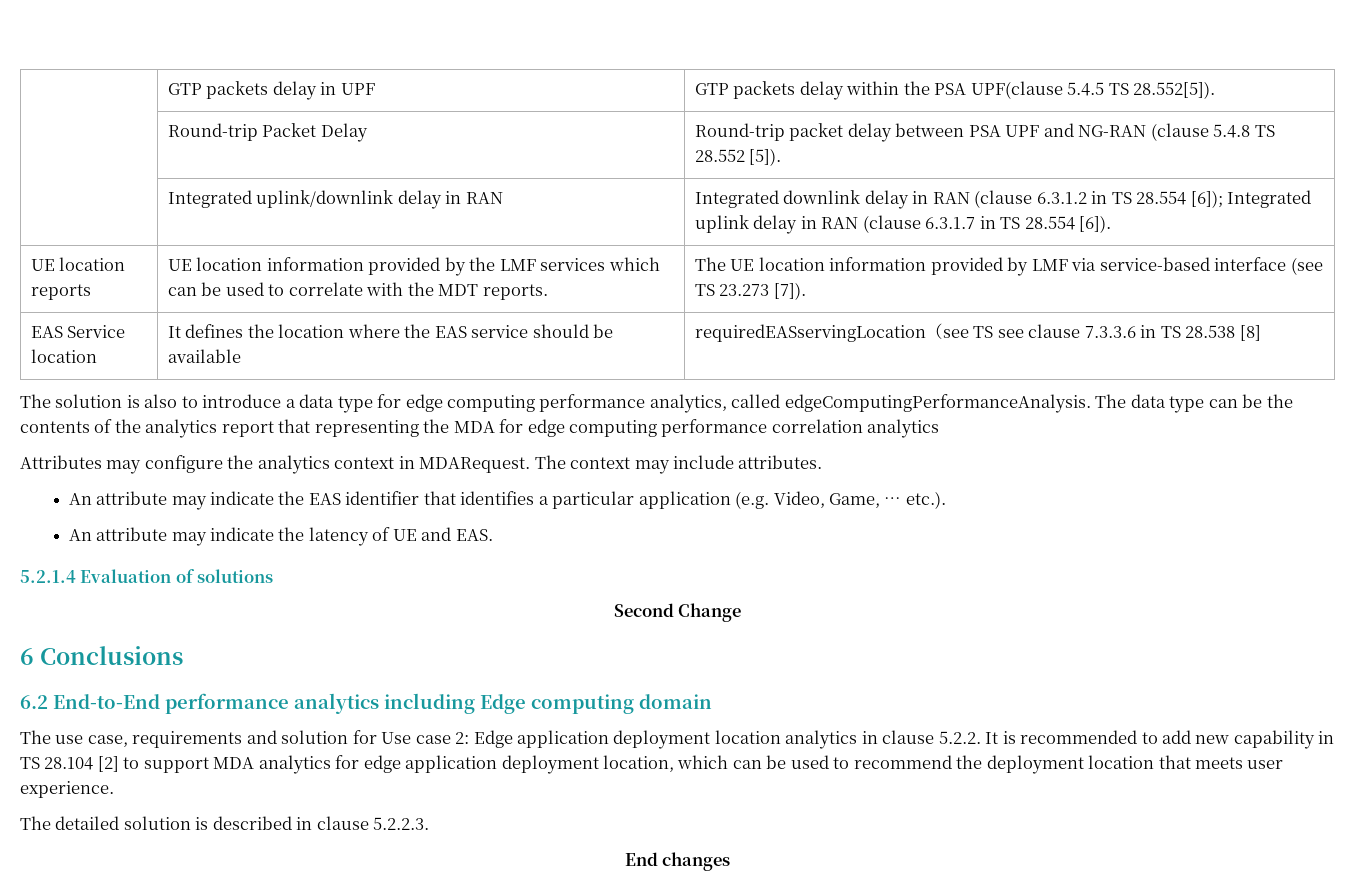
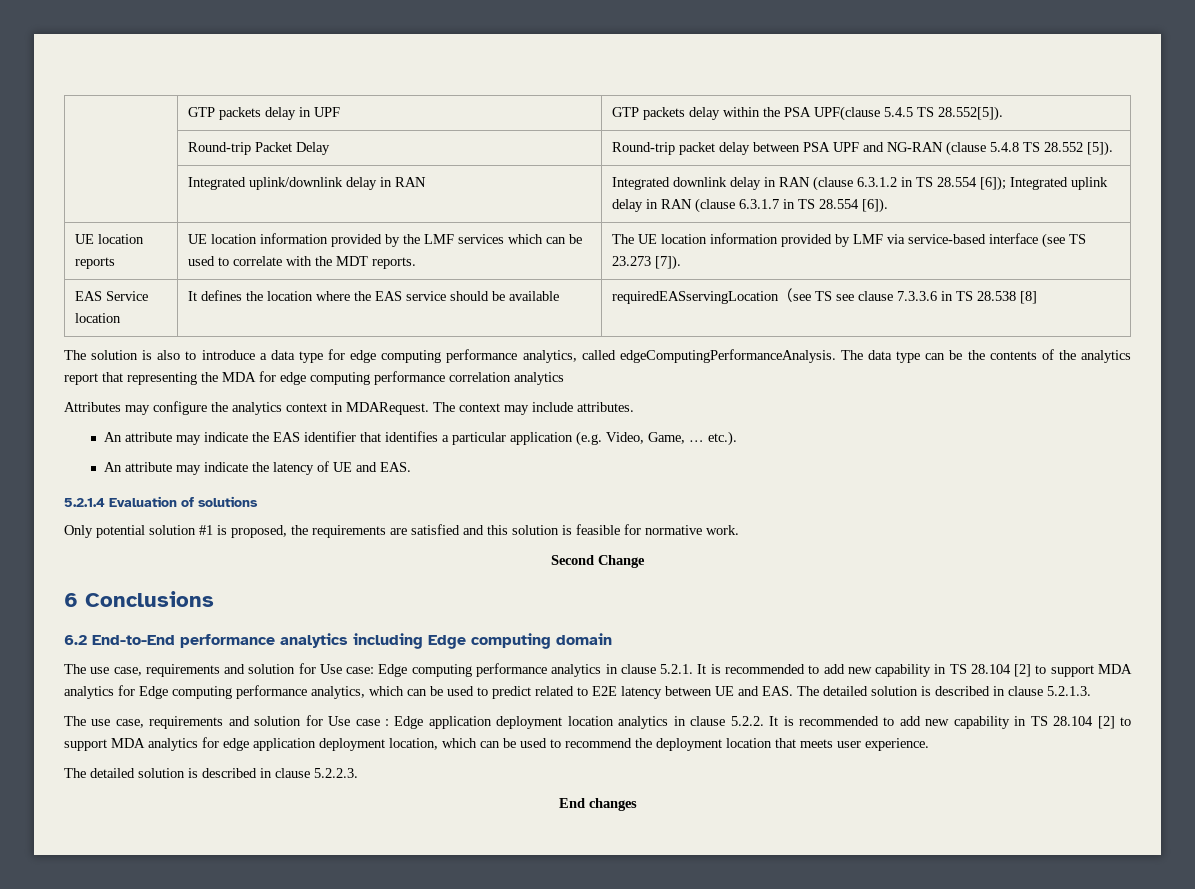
(274, 576) none -> [64,524,739,538] // Only potential solution #1 is proposed, the requirements are satisfied and this solution is feasible for normative work.
(712, 701) none -> [64,663,1132,677] [64,685,1091,699] // The use case, requirements and solution for Use case: Edge computing performance analytics in clause 5.2.1. It is recommended to add new capability in TS 28.104 [2] to support MDA analytics for Edge computing performance analytics, which can be used to predict related to E2E latency between UE and EAS. The detailed solution is described in clause 5.2.1.3.
[455,732,470,744] 2: -> [385,719,390,726] :

